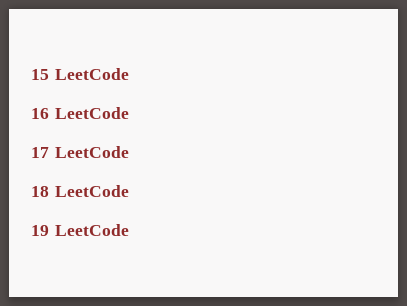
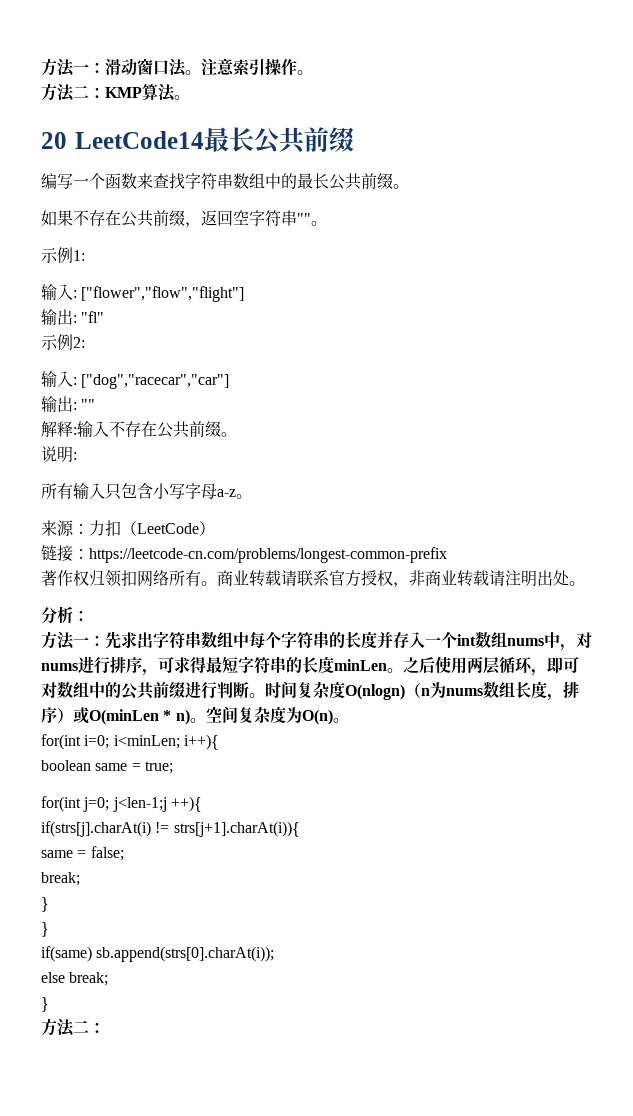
[31,68,130,80] [31,107,130,119] [31,146,130,158] [31,185,130,197] [31,224,130,236] 15 LeetCode // 16 LeetCode // 17 LeetCode // 18 LeetCode // 19 LeetCode -> [41,58,313,77] [41,83,190,102] [41,127,354,154] [41,173,409,190] [41,210,327,228] [41,247,85,263] [41,284,245,302] [41,309,105,325] [41,334,85,350] [41,371,230,389] [41,396,96,412] [41,421,237,438] [41,446,77,463] [41,483,252,500] [41,520,215,536] [41,545,447,563] [41,570,585,588] [41,606,89,624] [41,631,592,651] [41,656,579,676] [41,681,579,701] [41,706,349,725] [41,734,219,750] [41,760,173,774] [41,796,202,812] [41,821,300,837] [41,846,124,861] [41,872,80,886] [41,897,49,912] [41,922,49,937] [41,946,275,962] [41,972,109,986] [41,997,49,1012] [41,1018,105,1037] 方法一：滑动窗口法。注意索引操作。 // 方法二：KMP算法。 // 20 LeetCode14最长公共前缀 // 编写一个函数来查找字符串数组中的最长公共前缀。 // 如果不存在公共前缀，返回空字符串""。 // 示例1: // 输入: ["flower","flow","flight"] // 输出: "fl" // 示例2: // 输入: ["dog","racecar","car"] // 输出: "" // 解释:输入不存在公共前缀。 // 说明: // 所有输入只包含小写字母a-z。 // 来源：力扣（LeetCode） // 链接：https://leetcode-cn.com/problems/longest-common-prefix // 著作权归领扣网络所有。商业转载请联系官方授权，非商业转载请注明出处。 // 分析： // 方法一：先求出字符串数组中每个字符串的长度并存入一个int数组nums中，对nums进行排序，可求得最短字符串的长度minLen。之后使用两层循环，即可对数组中的公共前缀进行判断。时间复杂度O(nlogn)（n为nums数组长度，排序）或O(minLen * n)。空间复杂度为O(n)。 // for(int i=0; i<minLen; i++){ // boolean same = true; // for(int j=0; j<len-1;j ++){ // if(strs[j].charAt(i) != strs[j+1].charAt(i)){ // same = false; // break; // } // } // if(same) sb.append(strs[0].charAt(i)); // else break; // } // 方法二：

